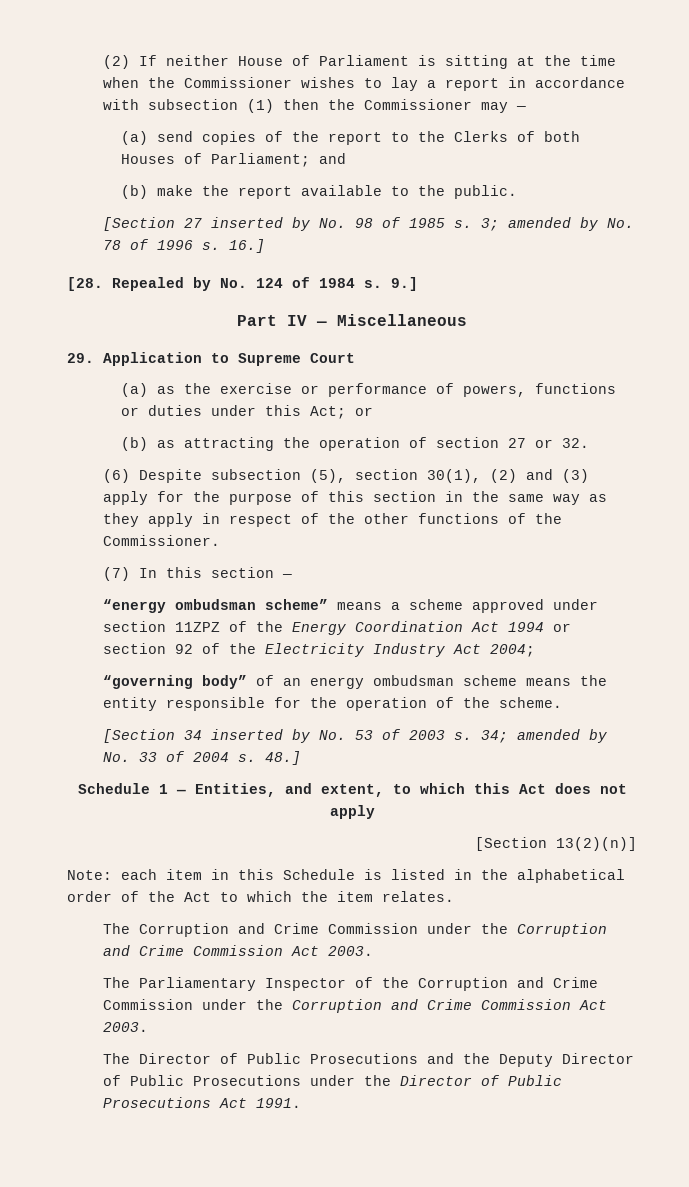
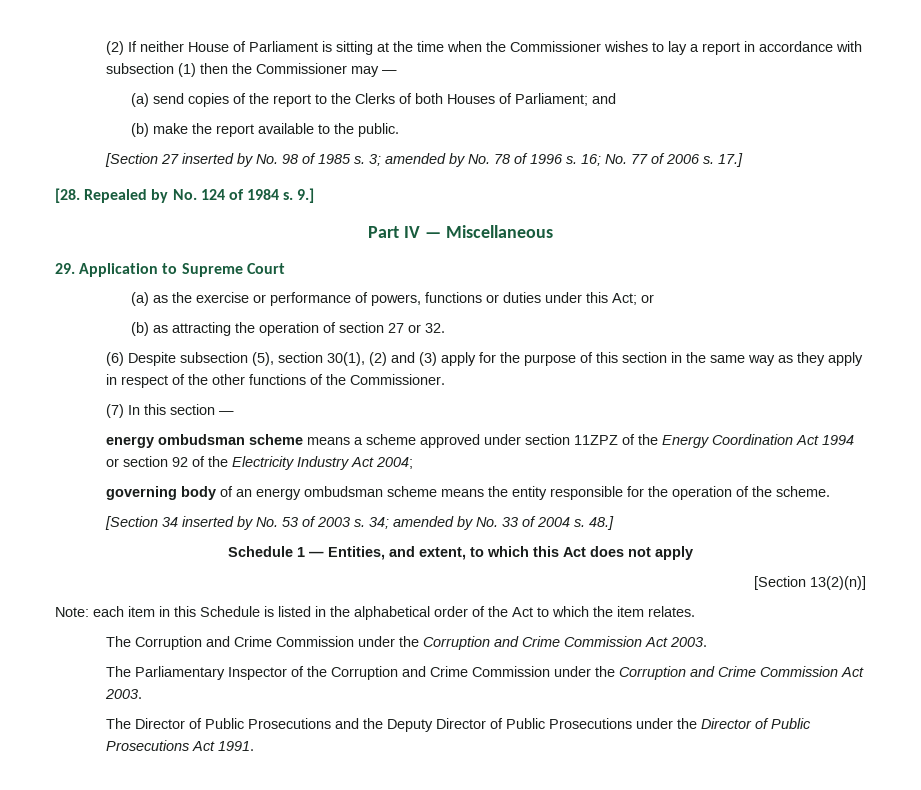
[228,239,265,253] 16.] -> [580,153,743,167] 16; No. 77 of 2006 s. 17.]
[102,599,328,613] “energy ombudsman scheme” -> [105,434,303,448] energy ombudsman scheme
[102,675,247,689] “governing body” -> [105,486,216,500] governing body

